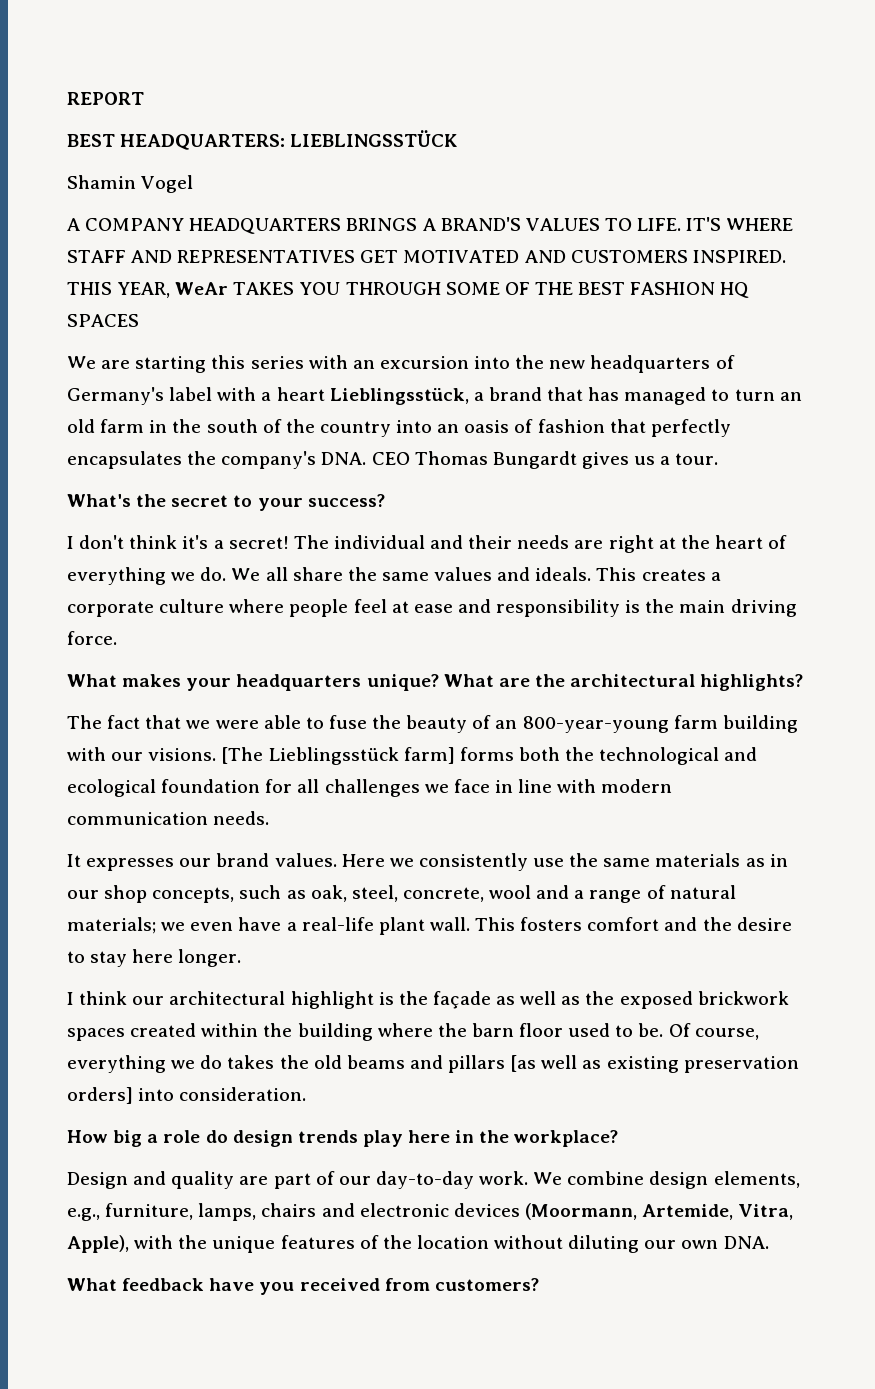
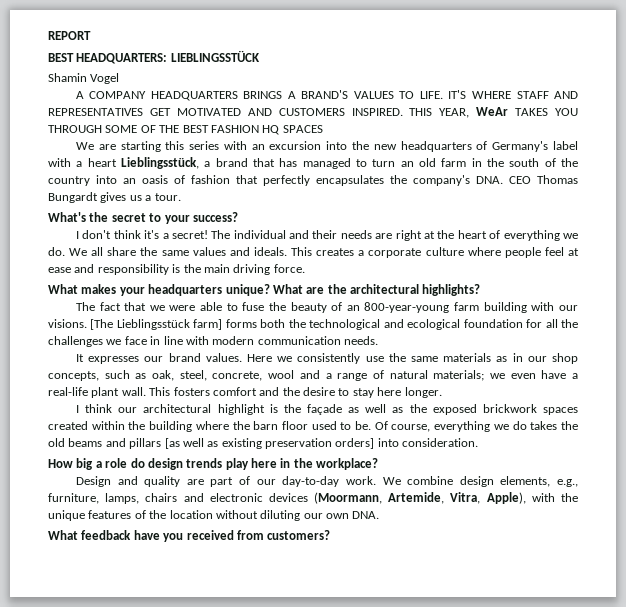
(320, 786) none -> [560,319,578,328] the

